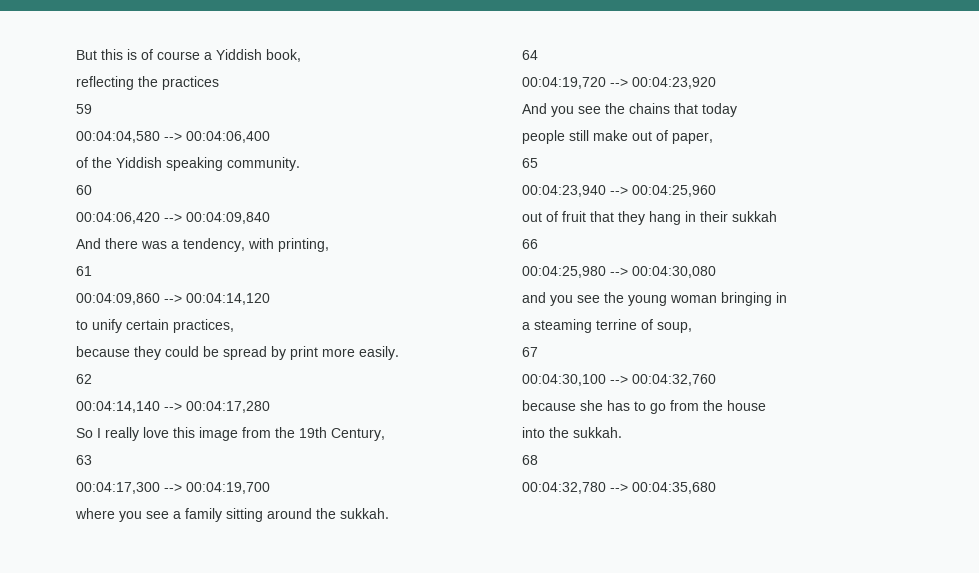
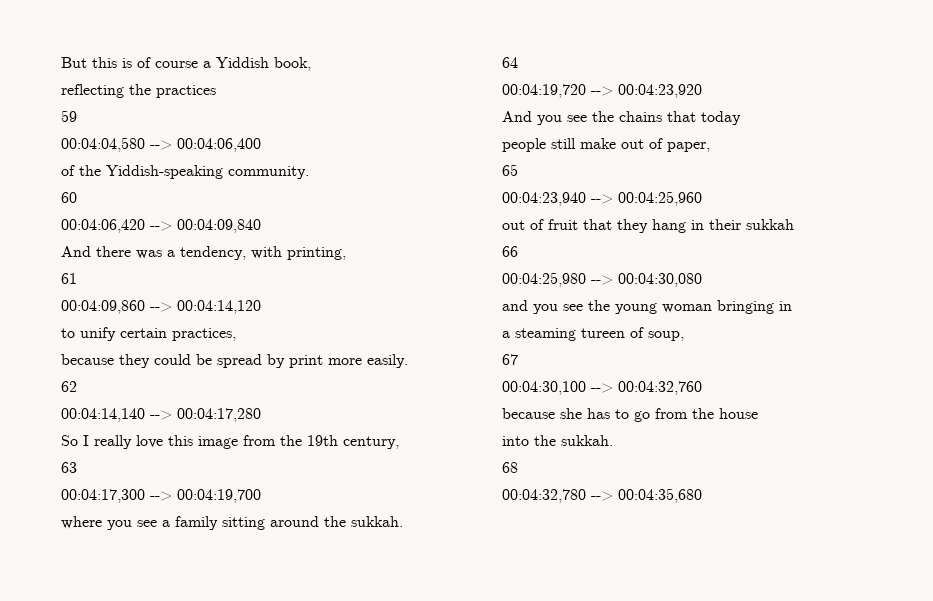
[116,157,223,171] Yiddish speaking -> [106,165,223,179] Yiddish-speaking
[331,428,385,441] Century, -> [343,436,399,449] century,
[596,319,637,330] terrine -> [581,328,625,338] tureen

